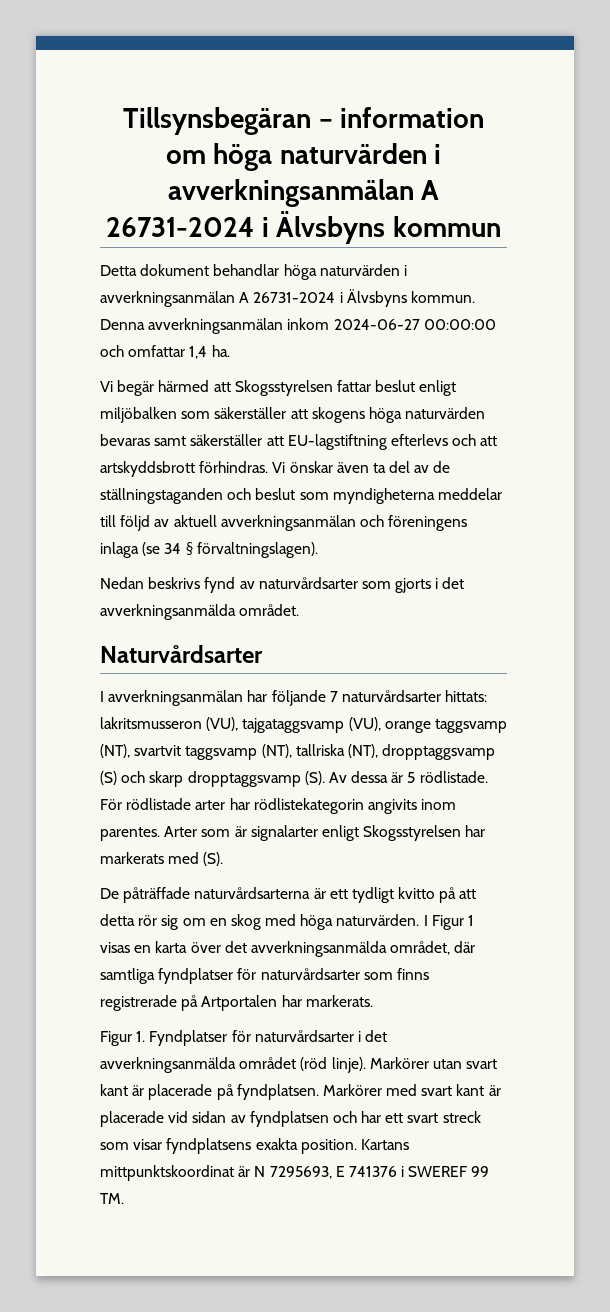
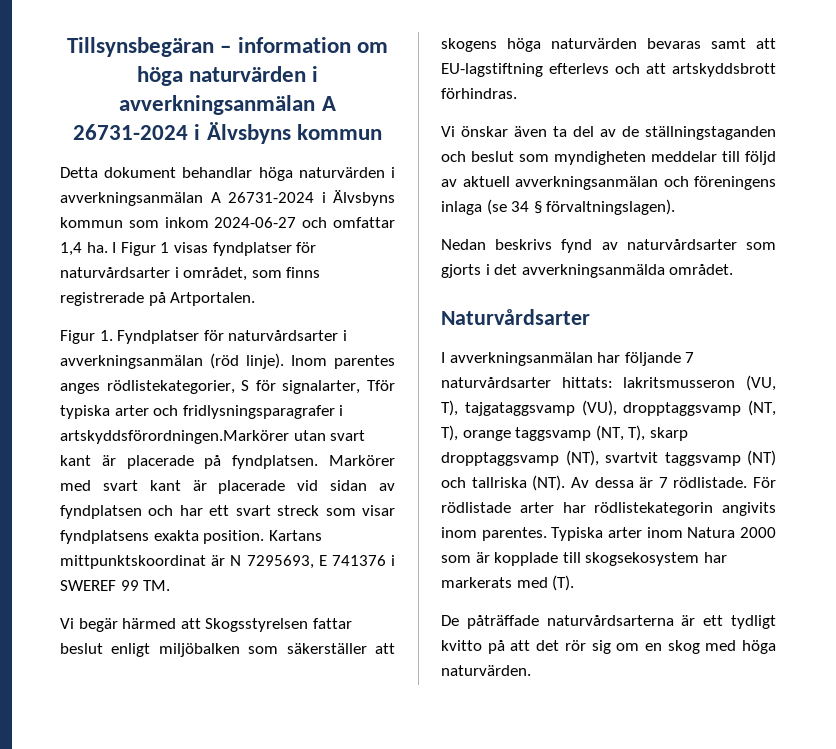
[410,291,475,303] [100,318,284,334] kommun. Denna avverkningsanmälan -> [60,217,159,228] kommun som
[423,319,496,330] 00:00:00 -> (297, 222) none
[100,380,457,396] [100,407,486,423] [100,434,498,450] [100,461,451,477] [100,488,502,504] [100,515,468,531] [100,542,318,558] [100,577,465,593] [100,604,300,620] [100,645,263,663] [100,690,488,706] [100,717,507,733] [100,744,496,760] [100,771,488,787] [100,798,457,814] [100,825,486,841] [100,852,224,866] [100,887,477,903] [100,914,475,930] [100,941,476,957] [100,968,155,984] // Vi begär härmed att Skogsstyrelsen fattar beslut enligt miljöbalken som säkerställer att skogens höga naturvärden bevaras samt säkerställer att EU-lagstiftning efterlevs och att artskyddsbrott förhindras. Vi önskar även ta del av de ställningstaganden och beslut som myndigheterna meddelar till följd av aktuell avverkningsanmälan och föreningens inlaga (se 34 § förvaltningslagen). // Nedan beskrivs fynd av naturvårdsarter som gjorts i det avverkningsanmälda området. // Naturvårdsarter // I avverkningsanmälan har följande 7 naturvårdsarter hittats: lakritsmusseron (VU), tajgataggsvamp (VU), orange taggsvamp (NT), svartvit taggsvamp (NT), tallriska (NT), dropptaggsvamp (S) och skarp dropptaggsvamp (S). Av dessa är 5 rödlistade. För rödlistade arter har rödlistekategorin angivits inom parentes. Arter som är signalarter enligt Skogsstyrelsen har markerats med (S). // De påträffade naturvårdsarterna är ett tydligt kvitto på att detta rör sig om en skog med höga naturvärden. I Figur 1 visas en karta över det avverkningsanmälda området, där samtliga -> [112,242,208,256] I Figur 1 visas
(360, 974) none -> [174,267,248,281] i området,
[201,995,373,1011] Artportalen har markerats. -> [170,292,256,306] Artportalen.
[365,1030,388,1042] [100,1057,429,1073] det avverkningsanmälda området (röd linje). Markörer -> [60,353,395,369] [60,380,395,394] [60,405,344,419] [60,430,289,444] avverkningsanmälan (röd linje). Inom parentes anges rödlistekategorier, S för signalarter, Tför typiska arter och fridlysningsparagrafer i artskyddsförordningen.Markörer
(124, 1198) none -> [60,618,352,632] [60,643,395,657] [441,38,776,52] [441,63,776,77] [441,88,517,99] [441,126,776,140] [441,151,776,165] [441,176,776,190] [441,199,676,215] [441,239,776,253] [441,264,734,278] [441,309,590,325] [441,352,695,366] [441,375,776,391] [441,400,776,416] [441,425,688,441] [441,450,776,466] [441,475,776,491] [441,502,776,516] [441,527,776,541] [441,552,727,566] [441,575,575,591] [441,615,776,629] [441,640,776,654] [441,665,531,676] // Vi begär härmed att Skogsstyrelsen fattar beslut enligt miljöbalken som säkerställer att skogens höga naturvärden bevaras samt att EU-lagstiftning efterlevs och att artskyddsbrott förhindras. // Vi önskar även ta del av de ställningstaganden och beslut som myndigheten meddelar till följd av aktuell avverkningsanmälan och föreningens inlaga (se 34 § förvaltningslagen). // Nedan beskrivs fynd av naturvårdsarter som gjorts i det avverkningsanmälda området. // Naturvårdsarter // I avverkningsanmälan har följande 7 naturvårdsarter hittats: lakritsmusseron (VU, T), tajgataggsvamp (VU), dropptaggsvamp (NT, T), orange taggsvamp (NT, T), skarp dropptaggsvamp (NT), svartvit taggsvamp (NT) och tallriska (NT). Av dessa är 7 rödlistade. För rödlistade arter har rödlistekategorin angivits inom parentes. Typiska arter inom Natura 2000 som är kopplade till skogsekosystem har markerats med (T). // De påträffade naturvårdsarterna är ett tydligt kvitto på att det rör sig om en skog med höga naturvärden.

